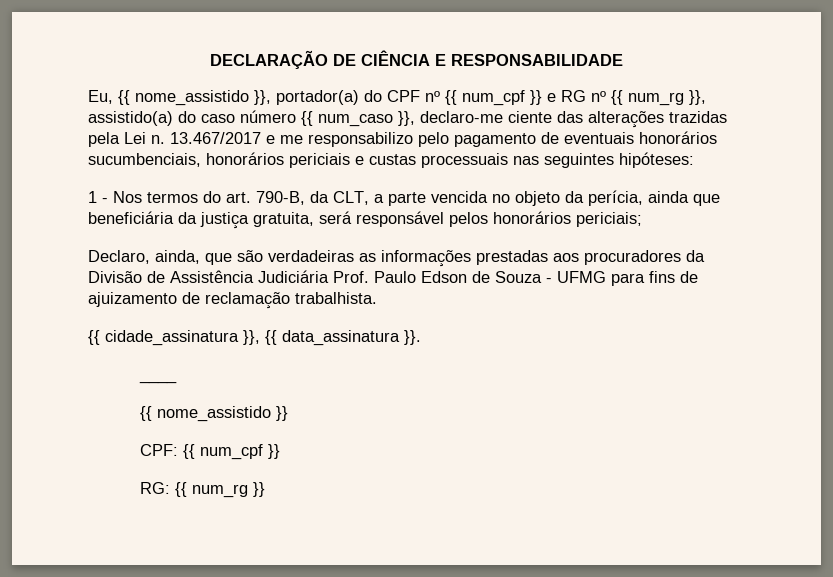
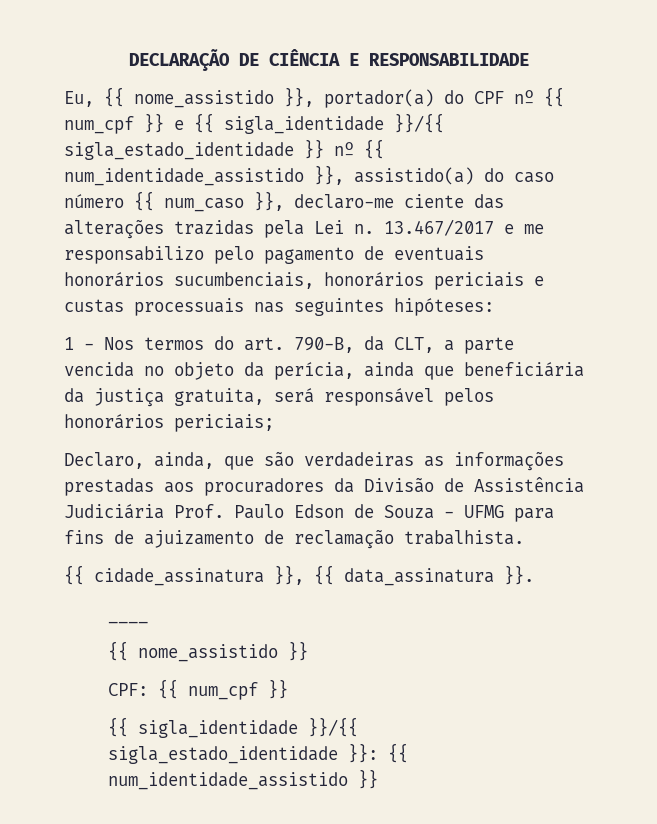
[561,90,684,106] RG nº {{ num_rg -> [194,113,444,134] [64,139,384,160] [64,168,304,186] {{ sigla_identidade }}/{{ sigla_estado_identidade }} nº {{ num_identidade_assistido
[139,482,248,498] RG: {{ num_rg -> [108,717,359,738] [108,743,409,764] [108,772,349,790] {{ sigla_identidade }}/{{ sigla_estado_identidade }}: {{ num_identidade_assistido

